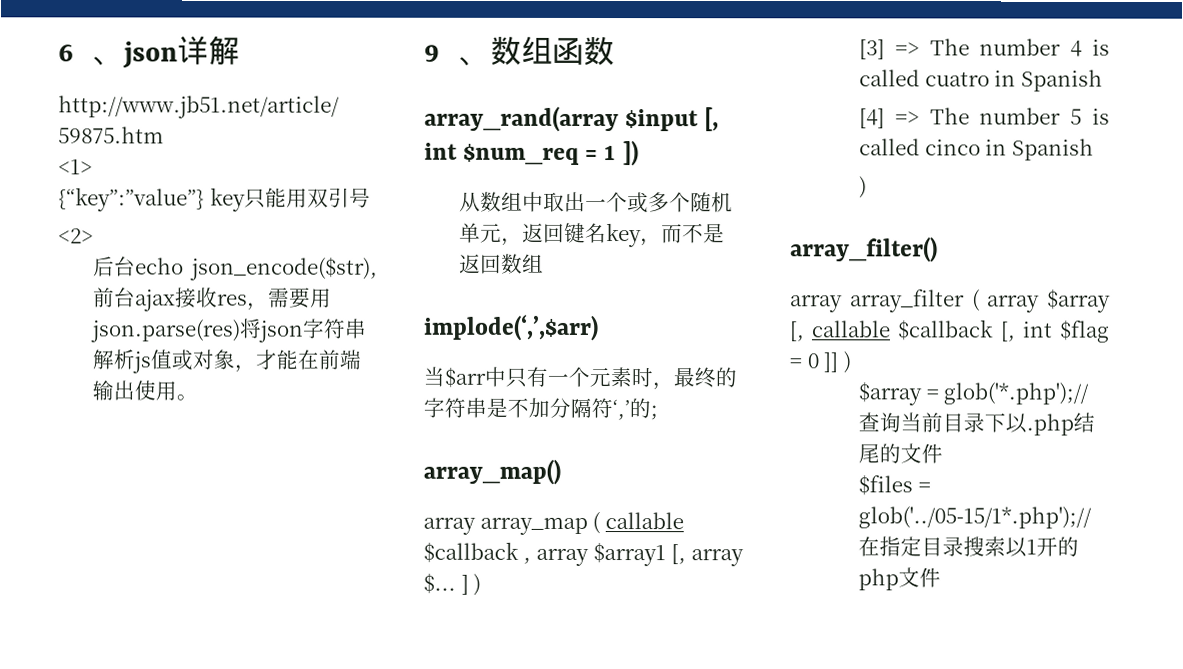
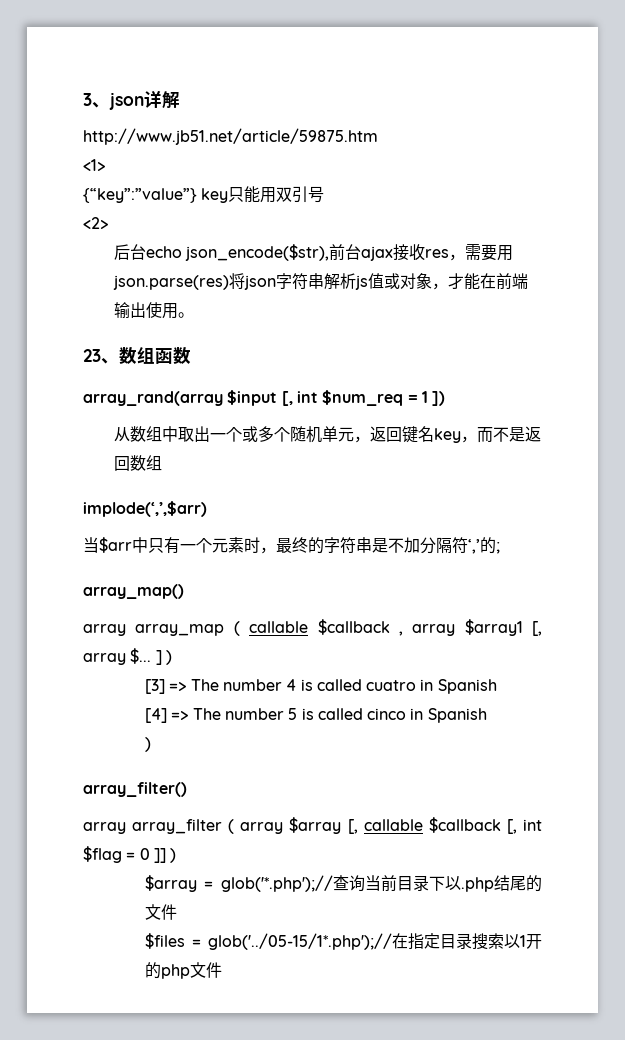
[58,44,74,62] 6 -> [83,93,92,106] 3
[424,44,440,62] 9 -> [83,349,101,362] 23

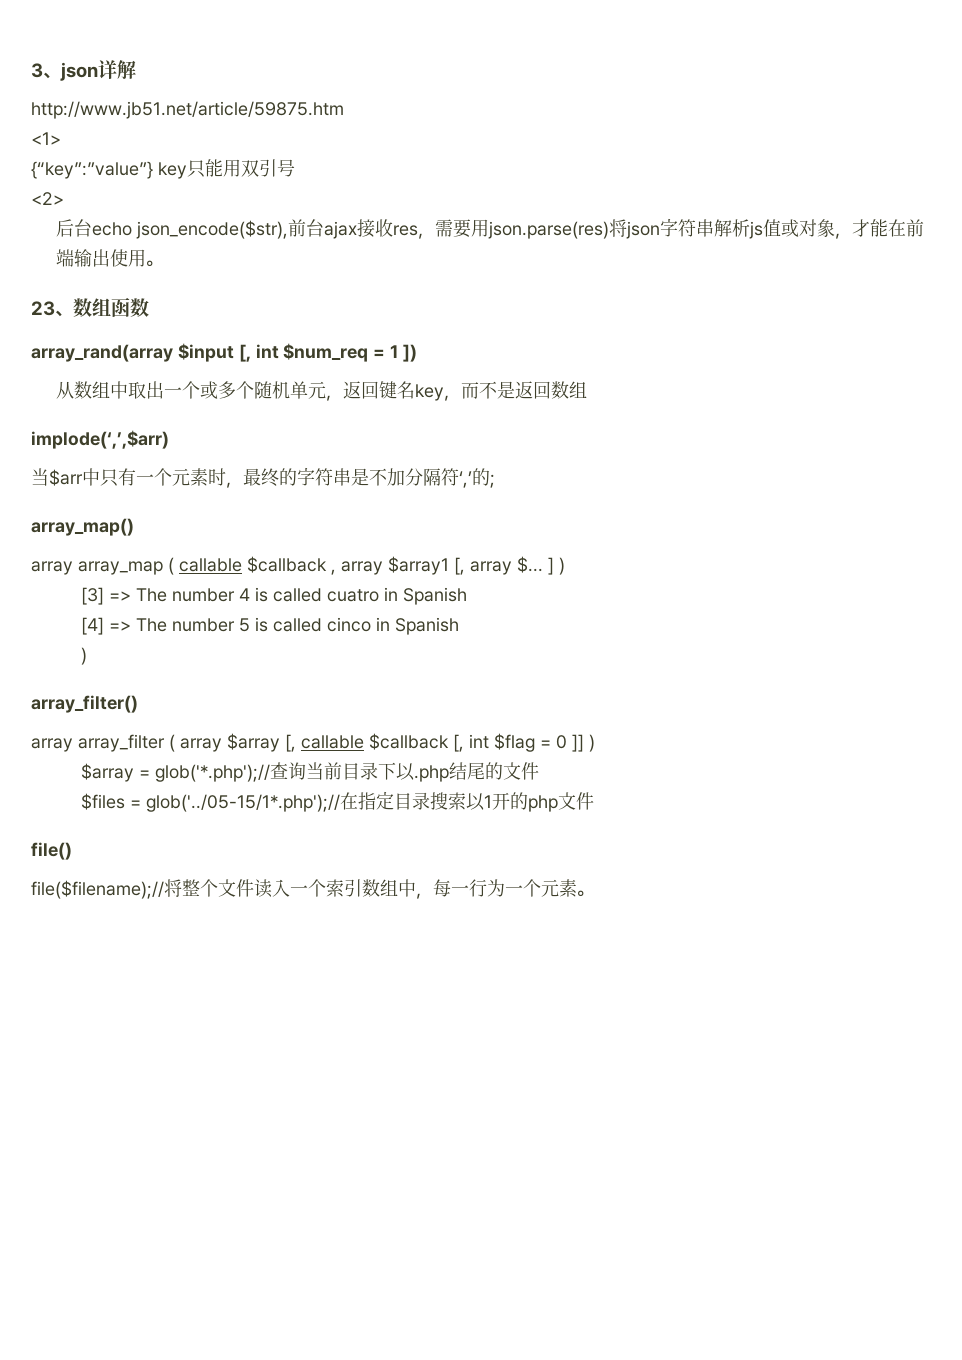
(222, 970) none -> [31,842,72,860] [31,879,594,899] // file() // file($filename);//将整个文件读入一个索引数组中，每一行为一个元素。

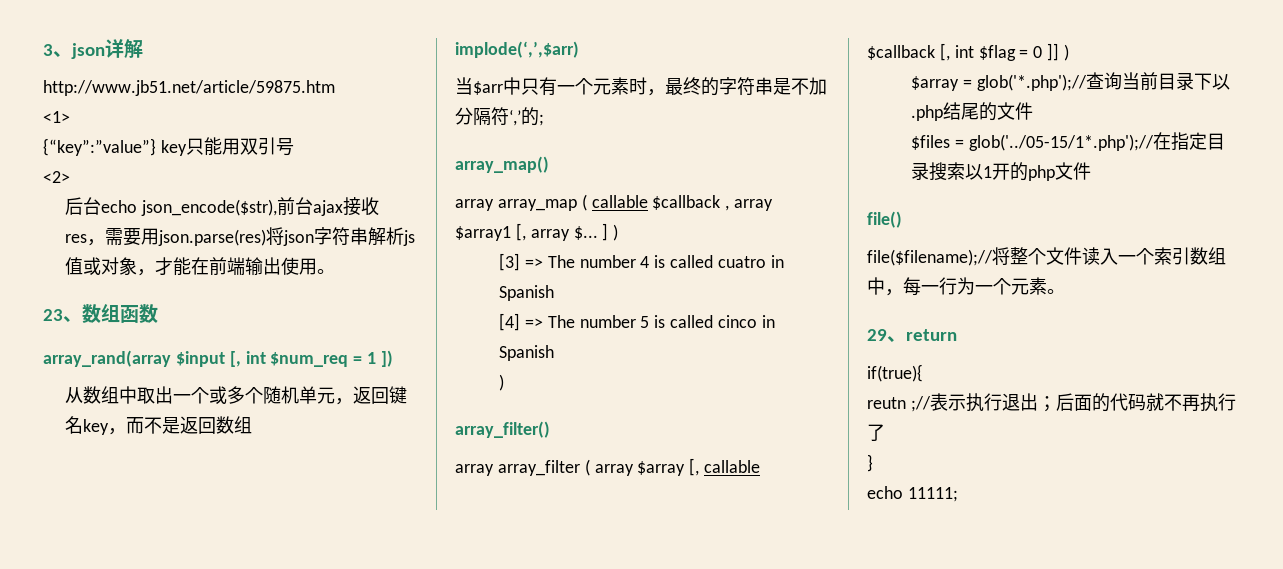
(594, 893) none -> [867,329,957,342] [867,364,923,382] [867,393,1236,412] [867,424,885,441] [867,454,873,472] [867,486,958,502] // 29、return // if(true){ // reutn ;//表示执行退出；后面的代码就不再执行了 // } // echo 11111;

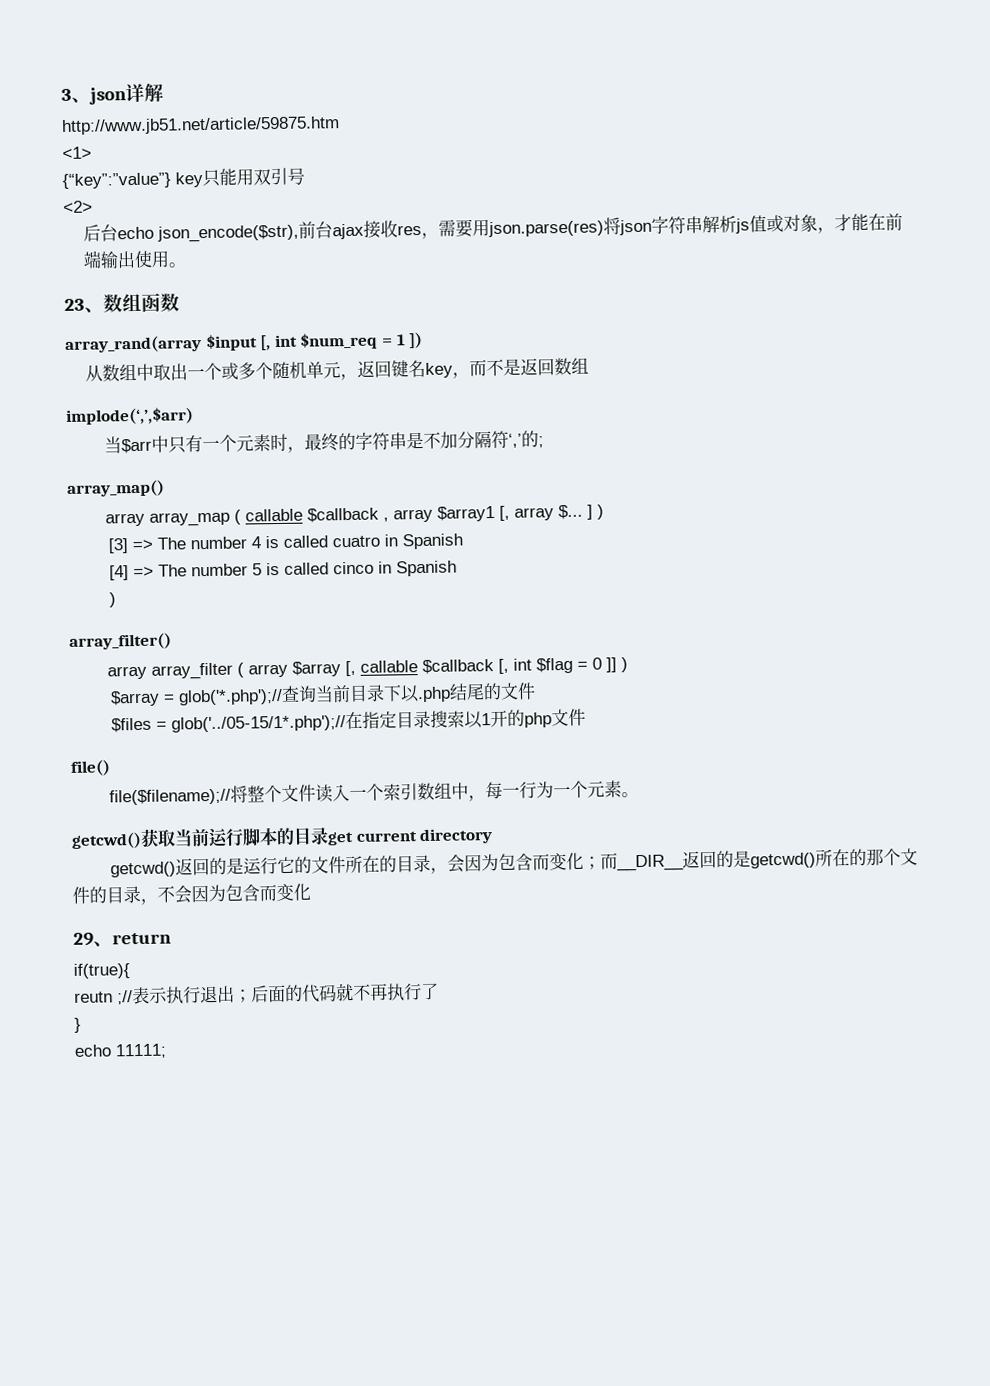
(1065, 291) none -> [71,827,494,849] [110,848,919,878] [72,883,311,905] // getcwd()获取当前运行脚本的目录get current directory // getcwd()返回的是运行它的文件所在的目录，会因为包含而变化；而__DIR__返回的是getcwd()所在的那个文件的目录，不会因为包含而变化

